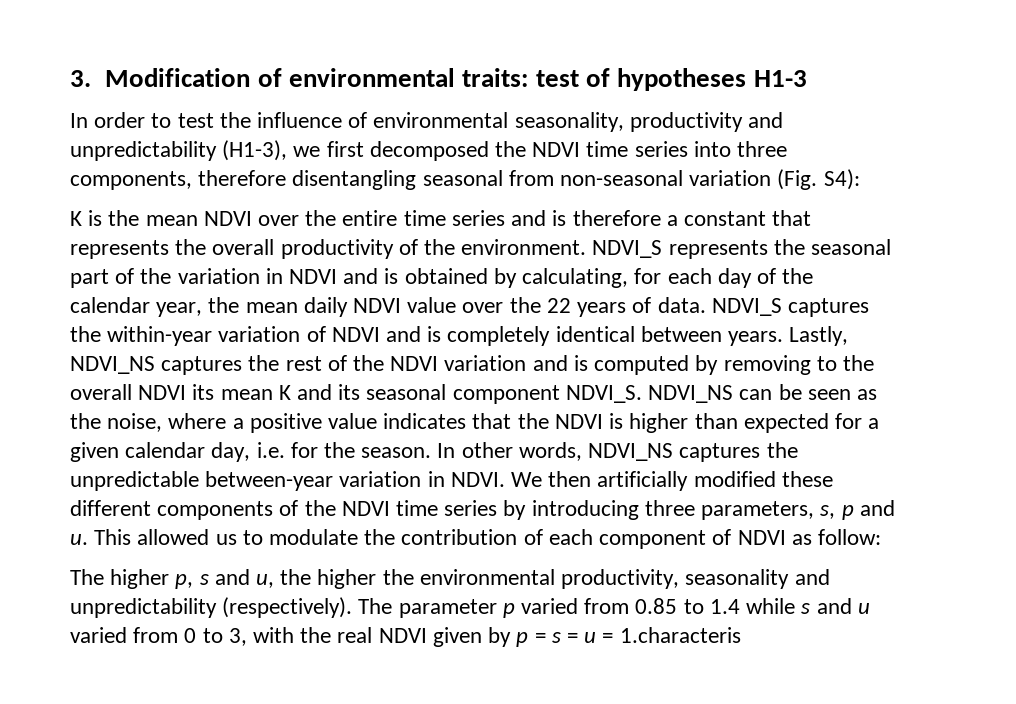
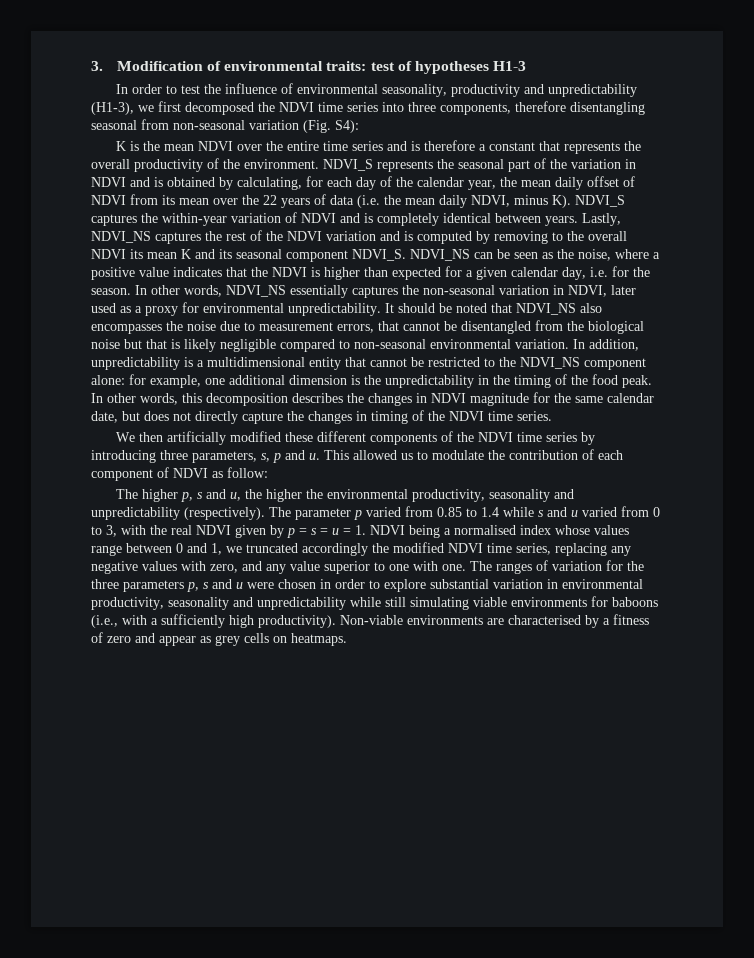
[353,297,457,313] NDVI value -> [587,176,635,187] [91,194,209,205] offset of NDVI from its mean
[657,297,706,313] data. -> [330,195,571,208] data (i.e. the mean daily NDVI, minus K).
[679,442,798,462] [70,471,505,491] captures the unpredictable between-year variation in NDVI. -> [290,285,636,298] [91,302,602,316] [91,320,644,334] [91,339,639,352] [91,357,646,370] [91,374,652,388] [91,392,654,406] [91,410,552,424] essentially captures the non-seasonal variation in NDVI, later used as a proxy for environmental unpredictability. It should be noted that NDVI_NS also encompasses the noise due to measurement errors, that cannot be disentangled from the biological noise but that is likely negligible compared to non-seasonal environmental variation. In addition, unpredictability is a multidimensional entity that cannot be restricted to the NDVI_NS component alone: for example, one additional dimension is the unpredictability in the timing of the food peak. In other words, this decomposition describes the changes in NDVI magnitude for the same calendar date, but does not directly capture the changes in timing of the NDVI time series. //
[619,627,741,643] 1.characteris -> [355,525,629,538] [91,542,631,556] [91,560,644,574] [91,579,643,592] [91,596,658,610] [91,614,649,628] [91,632,347,646] 1. NDVI being a normalised index whose values range between 0 and 1, we truncated accordingly the modified NDVI time series, replacing any negative values with zero, and any value superior to one with one. The ranges of variation for the three parameters p, s and u were chosen in order to explore substantial variation in environmental productivity, seasonality and unpredictability while still simulating viable environments for baboons (i.e., with a sufficiently high productivity). Non-viable environments are characterised by a fitness of zero and appear as grey cells on heatmaps.

